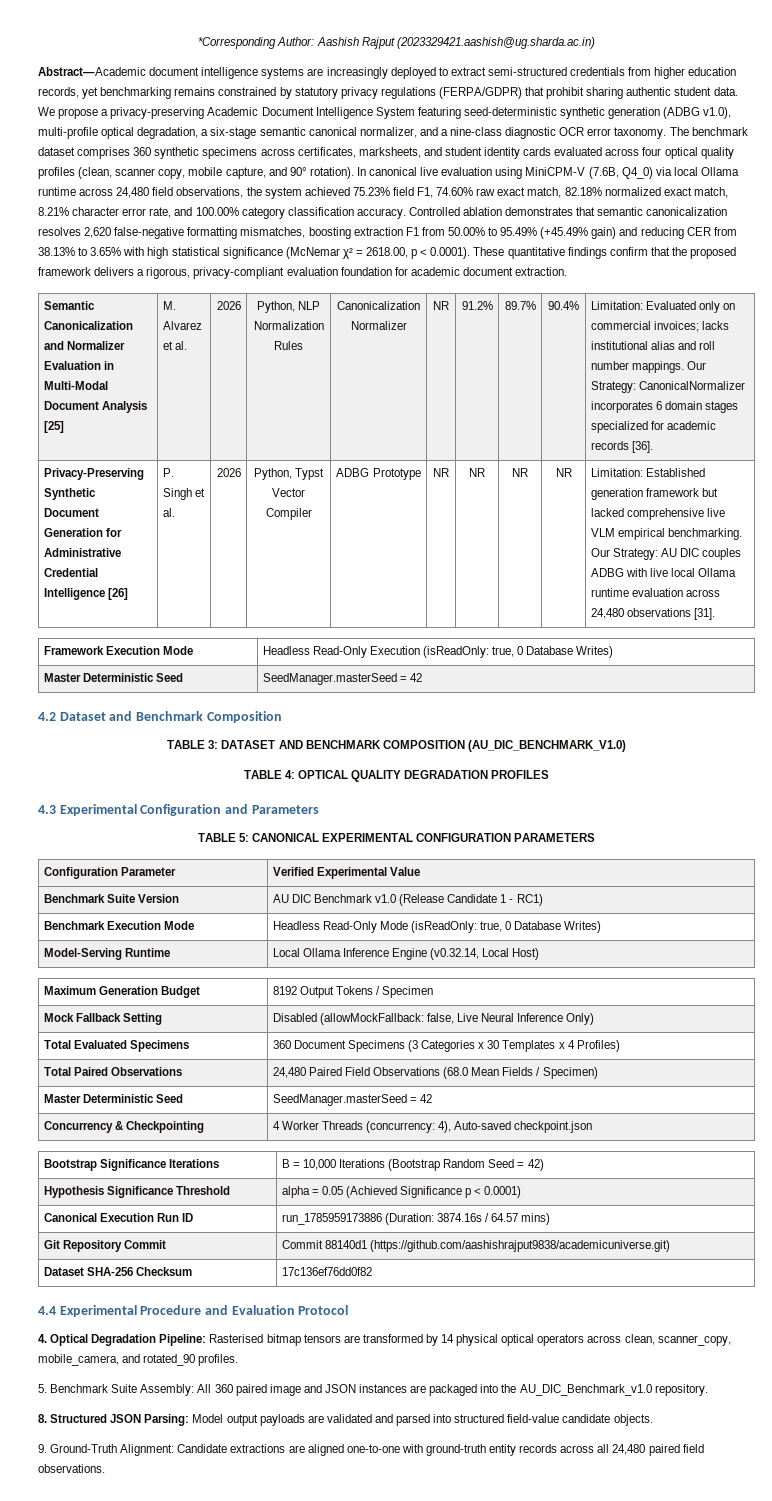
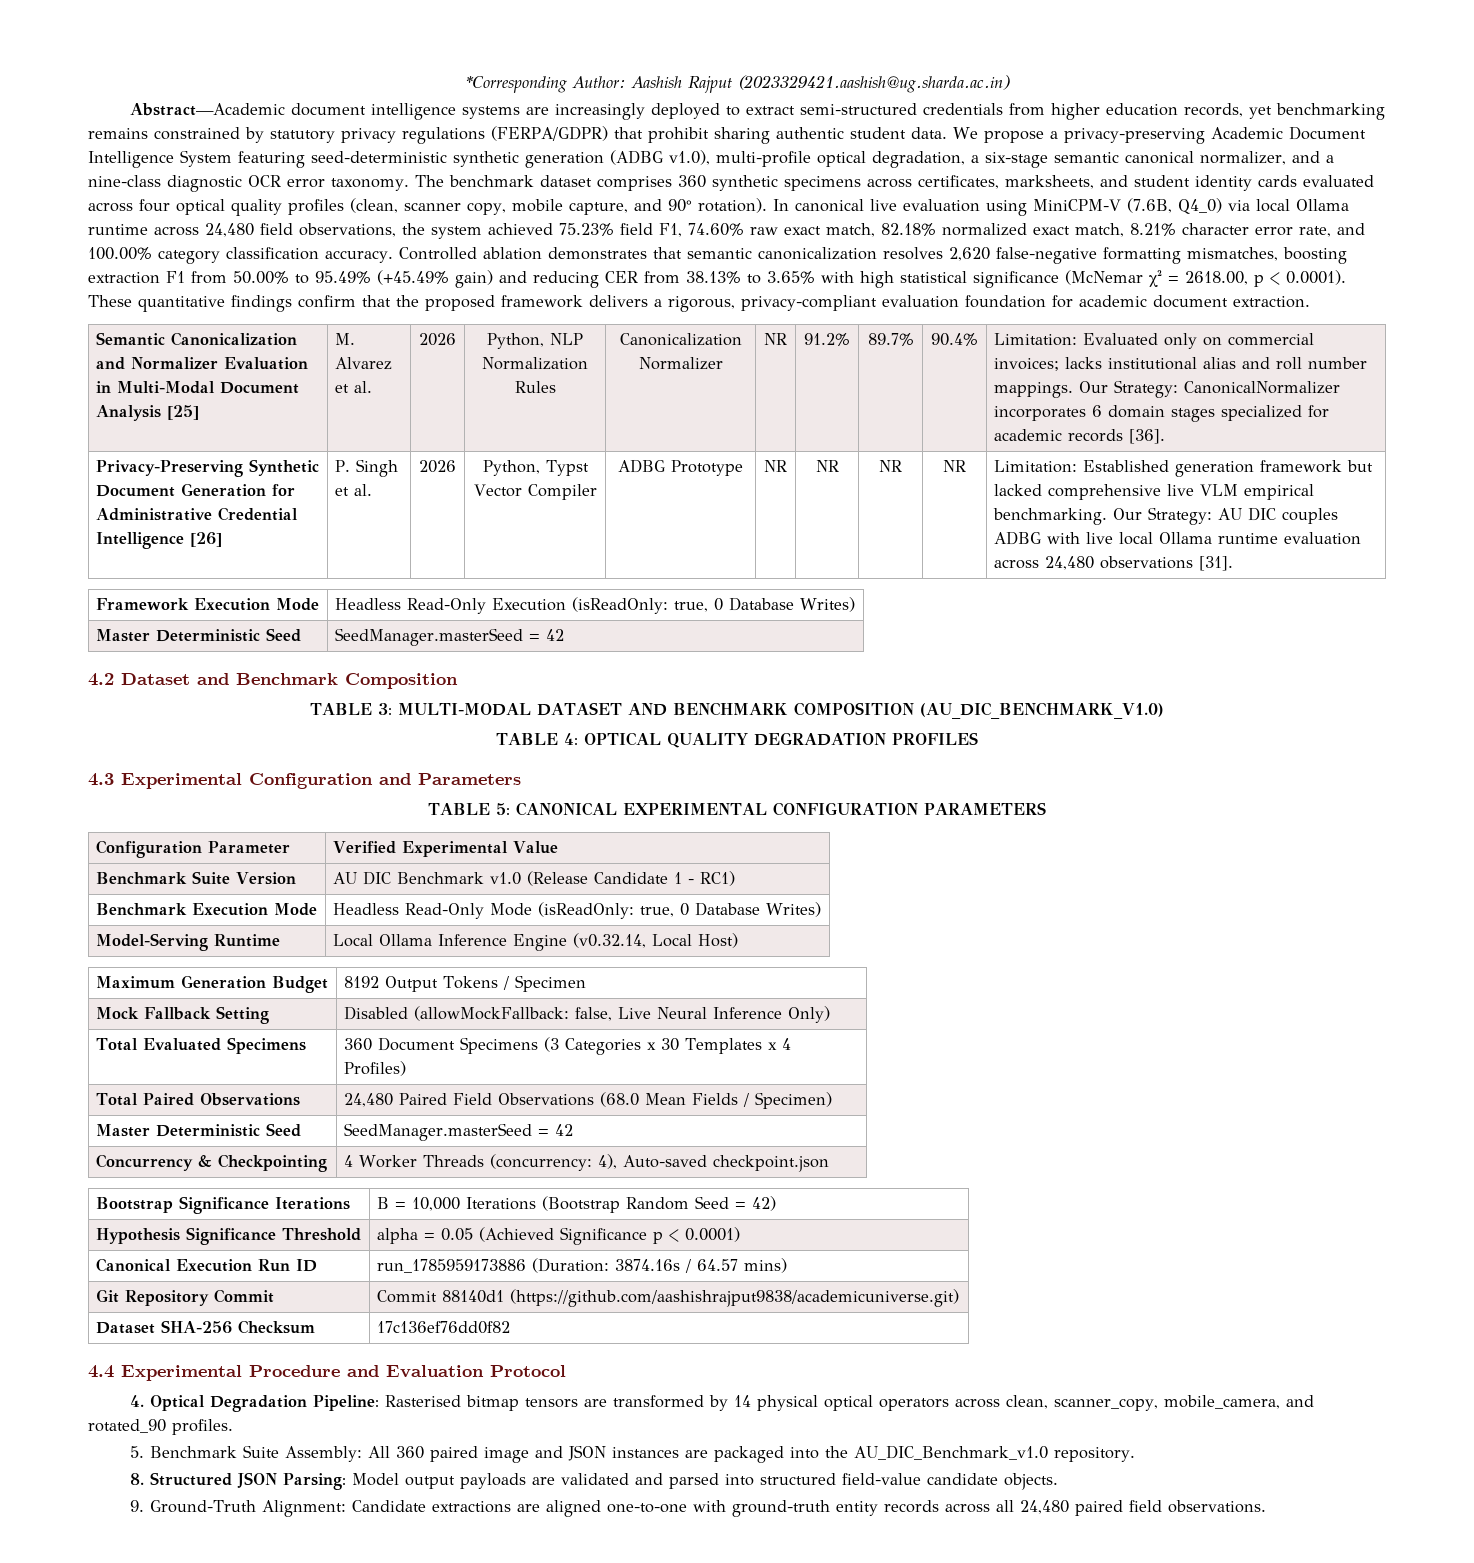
(219, 744) none -> [398,703,532,716] MULTI-MODAL

